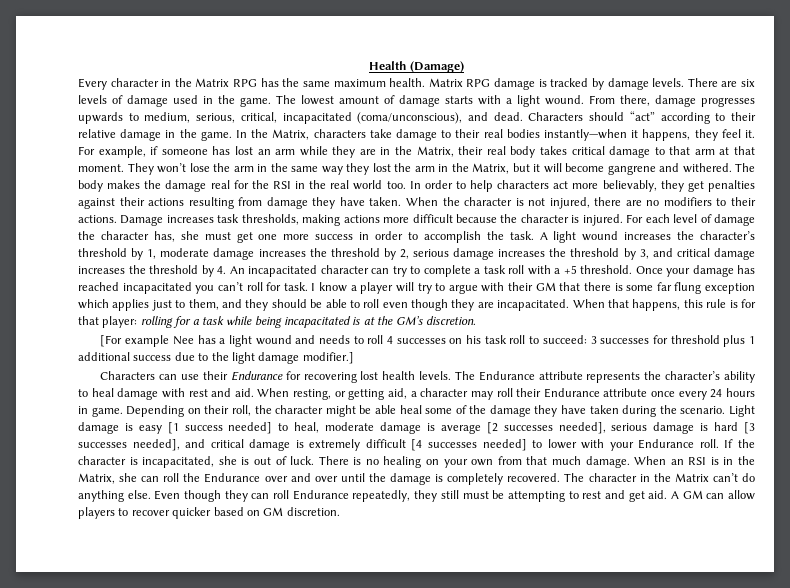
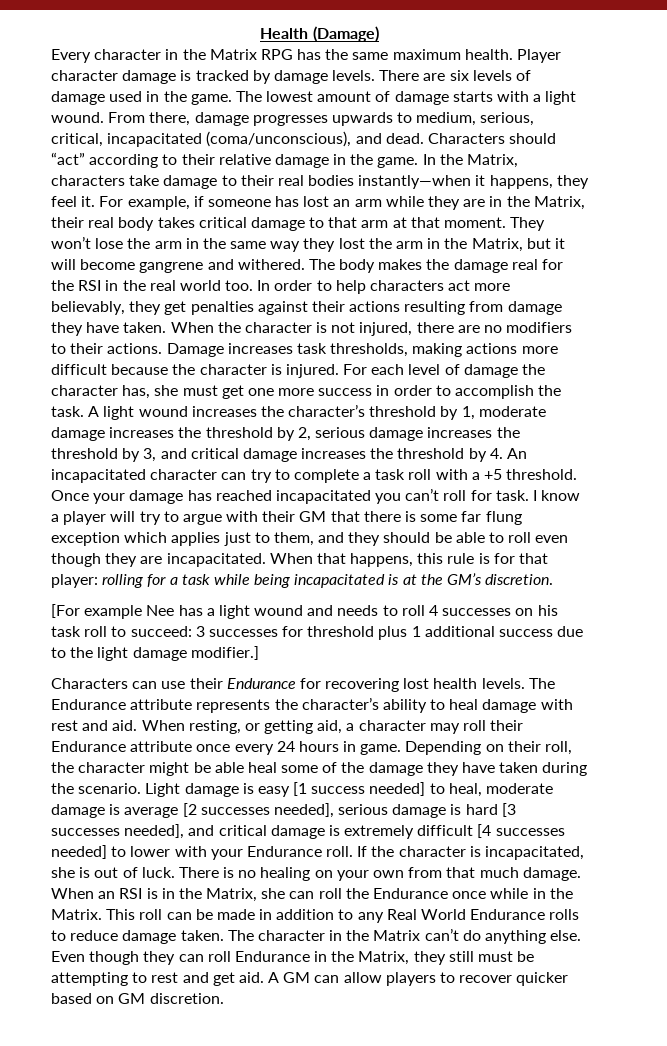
[428,78,491,87] Matrix RPG -> [517,49,562,63] [51,70,118,81] Player character
[264,473,561,485] over and over until the damage is completely recovered. -> [452,888,573,899] [51,909,580,923] [51,930,224,944] once while in the Matrix. This roll can be made in addition to any Real World Endurance rolls to reduce damage taken.
[352,490,411,502] repeatedly, -> [314,951,410,965] in the Matrix,

